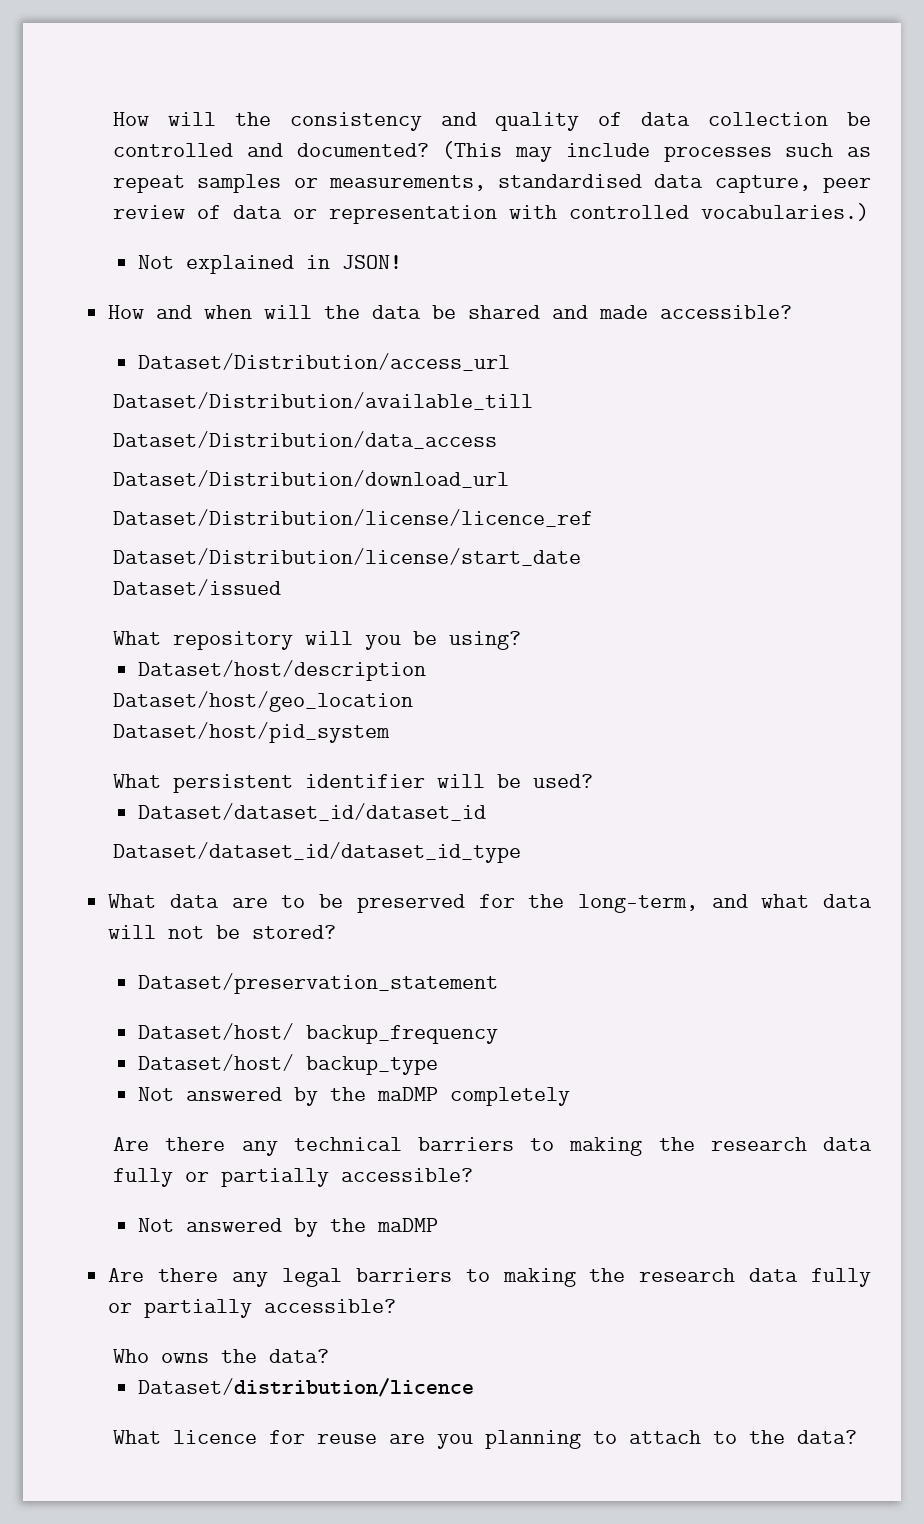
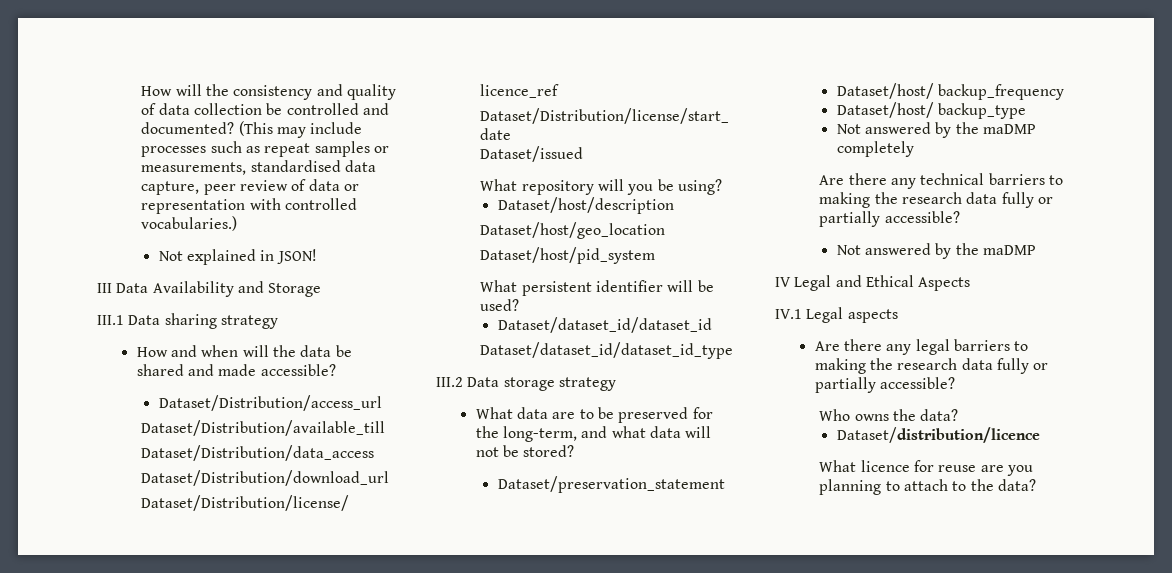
(403, 262) none -> [97,281,322,297] [97,313,278,329] // III Data Availability and Storage // III.1 Data sharing strategy
(522, 852) none -> [436,377,616,391] // III.2 Data storage strategy
(439, 1225) none -> [775,275,971,291] [775,307,898,323] // IV Legal and Ethical Aspects // IV.1 Legal aspects

